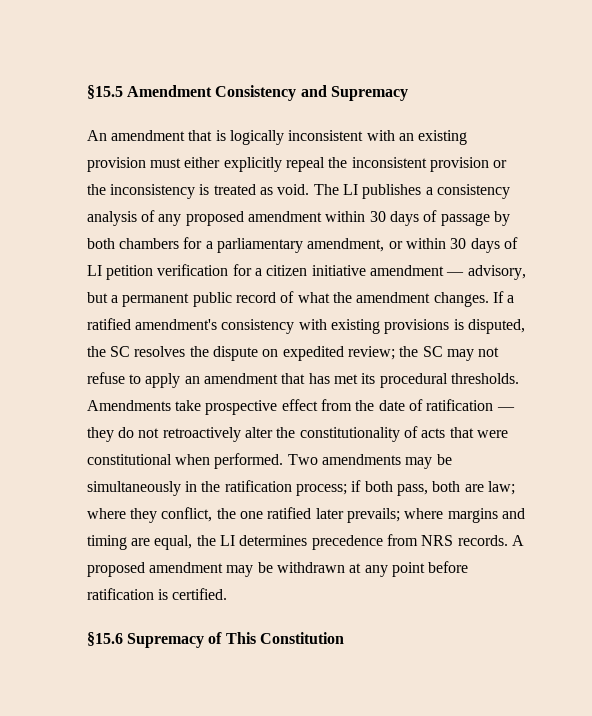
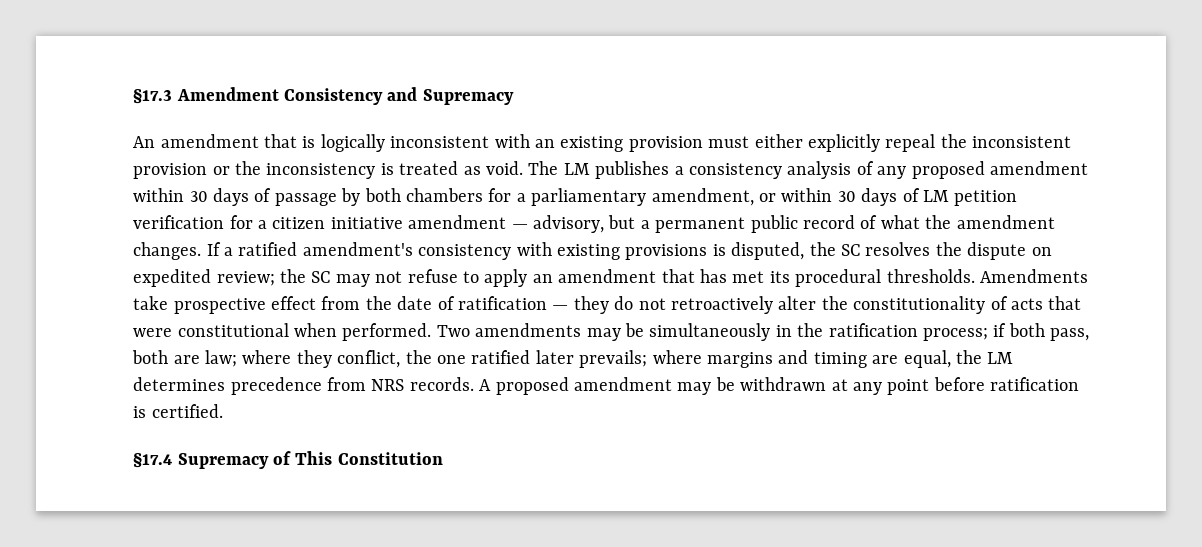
[86,85,123,99] §15.5 -> [133,89,173,104] §17.3
[343,184,359,195] LI -> [563,163,590,175] LM
[86,265,102,276] LI -> [922,190,949,202] LM
[220,535,236,546] LI -> [987,352,1014,364] LM
[86,632,123,646] §15.6 -> [133,453,173,468] §17.4

